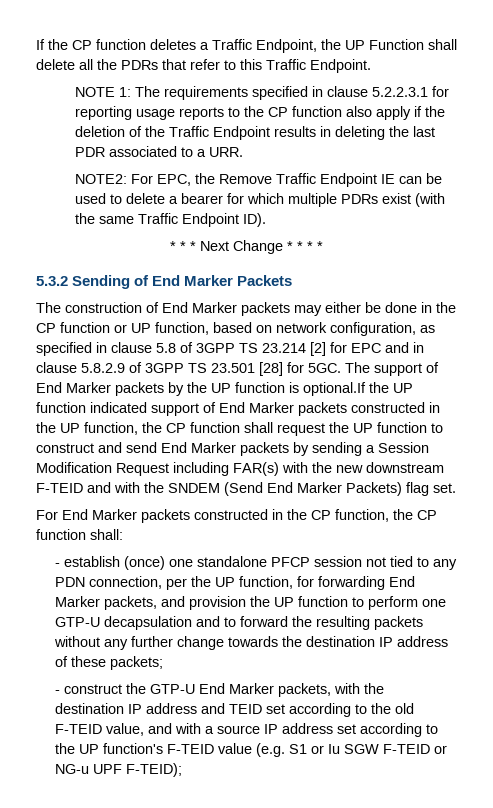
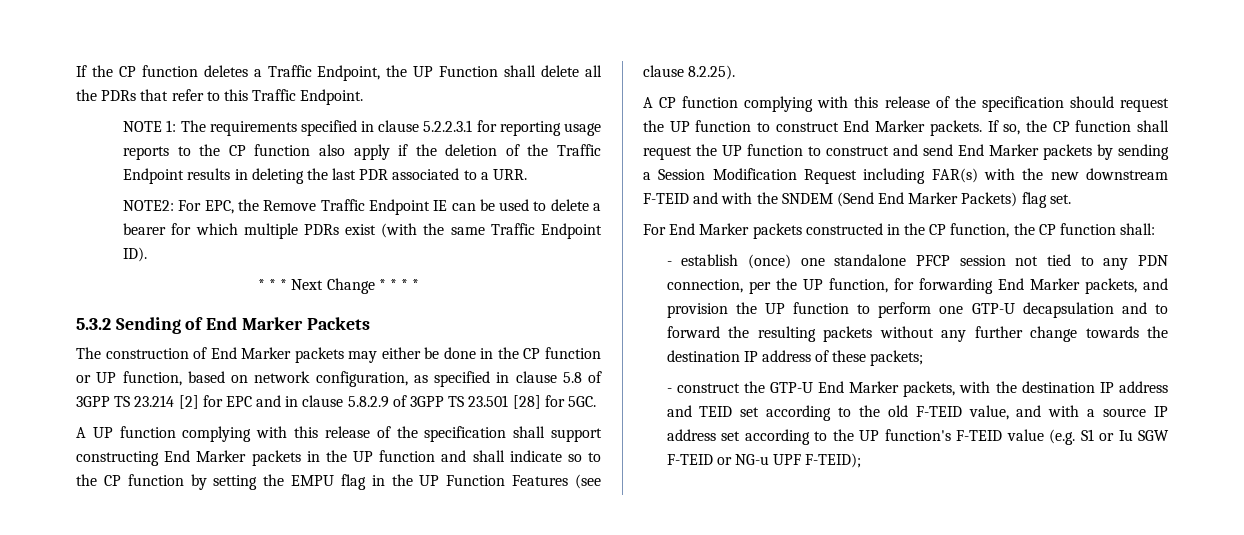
[345,362,439,376] [36,382,413,396] [36,402,440,416] [36,422,138,435] The support of End Marker packets by the UP function is optional.If the UP function indicated support of End Marker packets constructed in the UP function, -> [76,426,602,442] [76,450,602,466] [76,474,602,490] [643,65,736,80] [643,96,1169,112] [643,120,1021,136] // A UP function complying with this release of the specification shall support constructing End Marker packets in the UP function and shall indicate so to the CP function by setting the EMPU flag in the UP Function Features (see clause 8.2.25). // A CP function complying with this release of the specification should request the UP function to construct End Marker packets. If so,

